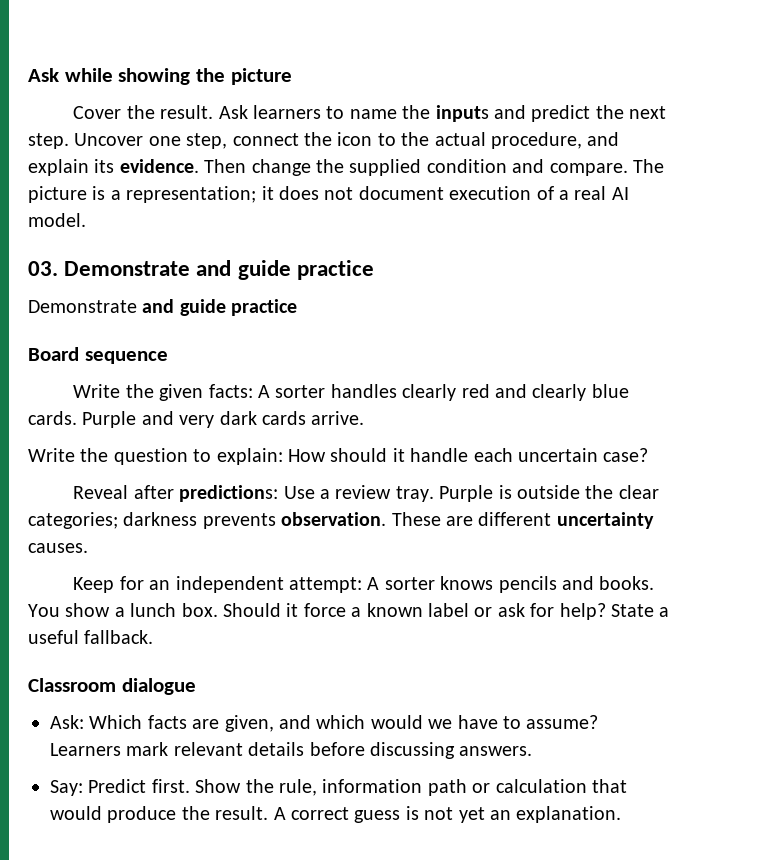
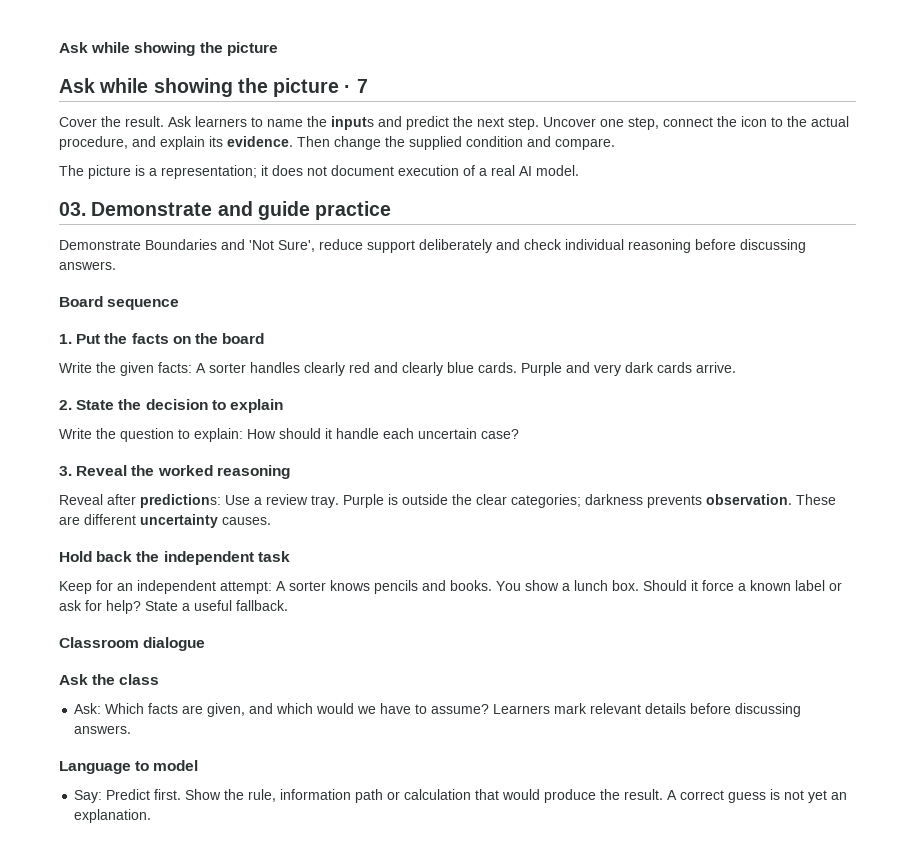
[28,68,292,85] Ask while showing the picture -> [59,42,278,56] [59,78,368,97] Ask while showing the picture // Ask while showing the picture · 7
(628, 169) none -> (615, 144) //
[142,299,298,316] [28,347,168,364] and guide practice // Board sequence -> [145,239,806,253] [59,261,116,270] [59,296,180,310] [59,333,265,344] Boundaries and 'Not Sure', reduce support deliberately and check individual reasoning before discussing answers. // Board sequence // 1. Put the facts on the board
(365, 418) none -> [59,399,283,413] // 2. State the decision to explain
(649, 455) none -> [59,465,290,479] // 3. Reveal the worked reasoning
(88, 548) none -> [59,551,290,565] // Hold back the independent task
(196, 686) none -> [59,674,160,685] // Ask the class
(533, 751) none -> [59,760,199,774] // Language to model

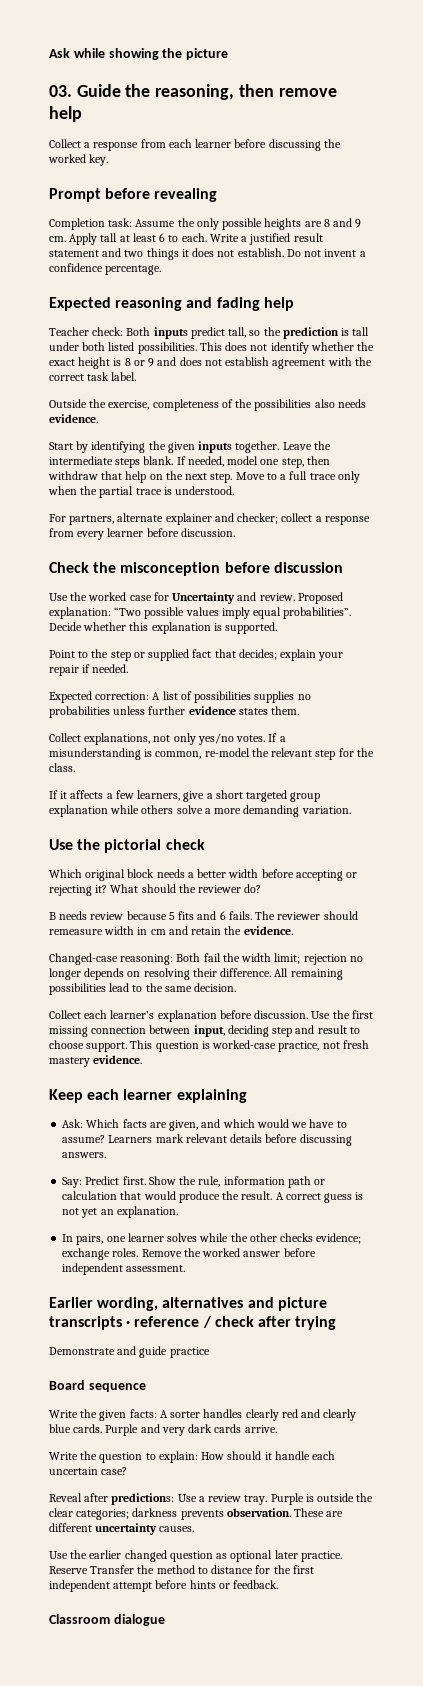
[59,78,368,97] [59,116,849,130] [59,136,615,150] [59,165,579,179] [59,201,392,220] [59,239,806,253] [59,261,116,270] [59,296,180,310] [59,333,265,344] [59,362,736,376] [59,399,283,413] [59,428,519,442] [59,465,290,479] [59,494,836,508] [59,514,271,528] [59,551,290,565] [59,580,842,594] [59,600,288,614] [59,637,206,651] [59,674,160,685] Ask while showing the picture · 7 // Cover the result. Ask learners to name the inputs and predict the next step. Uncover one step, connect the icon to the actual procedure, and explain its evidence. Then change the supplied condition and compare. // The picture is a representation; it does not document execution of a real AI model. // 03. Demonstrate and guide practice // Demonstrate Boundaries and 'Not Sure', reduce support deliberately and check individual reasoning before discussing answers. // Board sequence // 1. Put the facts on the board // Write the given facts: A sorter handles clearly red and clearly blue cards. Purple and very dark cards arrive. // 2. State the decision to explain // Write the question to explain: How should it handle each uncertain case? // 3. Reveal the worked reasoning // Reveal after predictions: Use a review tray. Purple is outside the clear categories; darkness prevents observation. These are different uncertainty causes. // Hold back the independent task // Keep for an independent attempt: A sorter knows pencils and books. You show a lunch box. Should it force a known label or ask for help? State a useful fallback. // Classroom dialogue // Ask the class -> [49,84,337,100] [49,106,82,122] [49,139,341,151] [48,154,109,166] [49,188,218,202] [49,218,362,230] [49,233,323,245] [49,248,366,260] [49,263,162,275] [49,297,294,311] [49,327,370,339] [49,342,375,354] [49,357,372,369] [49,372,137,381] [49,399,366,411] [49,414,98,423] [49,441,331,453] [49,456,330,468] [48,471,360,483] [48,486,235,498] [49,513,370,525] [49,528,235,540] [49,562,343,576] [49,592,343,604] [49,607,352,619] [49,622,278,634] [49,649,344,661] [49,664,129,676] [49,691,311,703] [49,706,300,718] [49,733,286,745] [49,748,374,760] [49,763,75,772] [49,790,321,802] [49,805,351,817] [49,839,205,853] [49,869,358,881] [49,884,262,896] [49,911,358,920] [49,926,293,935] [49,953,363,965] [49,968,343,980] [49,983,237,995] [49,1010,373,1022] [49,1025,360,1037] [49,1040,369,1052] [49,1055,143,1067] [49,1089,247,1103] 03. Guide the reasoning, then remove help // Collect a response from each learner before discussing the worked key. // Prompt before revealing // Completion task: Assume the only possible heights are 8 and 9 cm. Apply tall at least 6 to each. Write a justified result statement and two things it does not establish. Do not invent a confidence percentage. // Expected reasoning and fading help // Teacher check: Both inputs predict tall, so the prediction is tall under both listed possibilities. This does not identify whether the exact height is 8 or 9 and does not establish agreement with the correct task label. // Outside the exercise, completeness of the possibilities also needs evidence. // Start by identifying the given inputs together. Leave the intermediate steps blank. If needed, model one step, then withdraw that help on the next step. Move to a full trace only when the partial trace is understood. // For partners, alternate explainer and checker; collect a response from every learner before discussion. // Check the misconception before discussion // Use the worked case for Uncertainty and review. Proposed explanation: “Two possible values imply equal probabilities”. Decide whether this explanation is supported. // Point to the step or supplied fact that decides; explain your repair if needed. // Expected correction: A list of possibilities supplies no probabilities unless further evidence states them. // Collect explanations, not only yes/no votes. If a misunderstanding is common, re-model the relevant step for the class. // If it affects a few learners, give a short targeted group explanation while others solve a more demanding variation. // Use the pictorial check // Which original block needs a better width before accepting or rejecting it? What should the reviewer do? // B needs review because 5 fits and 6 fails. The reviewer should remeasure width in cm and retain the evidence. // Changed-case reasoning: Both fail the width limit; rejection no longer depends on resolving their difference. All remaining possibilities lead to the same decision. // Collect each learner’s explanation before discussion. Use the first missing connection between input, deciding step and result to choose support. This question is worked-case practice, not fresh mastery evidence. // Keep each learner explaining
[59,760,199,774] // Language to model -> (107, 1155) none
(152, 816) none -> [62,1233,362,1245] [62,1248,316,1260] [62,1263,186,1275] [49,1297,327,1311] [49,1316,337,1330] [49,1346,210,1358] [49,1380,146,1392] [49,1409,357,1421] [49,1424,277,1436] [49,1451,336,1463] [49,1467,128,1475] [49,1493,374,1505] [49,1508,344,1520] [49,1523,195,1535] [49,1550,342,1562] [49,1565,314,1574] [49,1580,279,1592] [49,1614,165,1626] // In pairs, one learner solves while the other checks evidence; exchange roles. Remove the worked answer before independent assessment. // Earlier wording, alternatives and picture transcripts · reference / check after trying // Demonstrate and guide practice // Board sequence // Write the given facts: A sorter handles clearly red and clearly blue cards. Purple and very dark cards arrive. // Write the question to explain: How should it handle each uncertain case? // Reveal after predictions: Use a review tray. Purple is outside the clear categories; darkness prevents observation. These are different uncertainty causes. // Use the earlier changed question as optional later practice. Reserve Transfer the method to distance for the first independent attempt before hints or feedback. // Classroom dialogue

